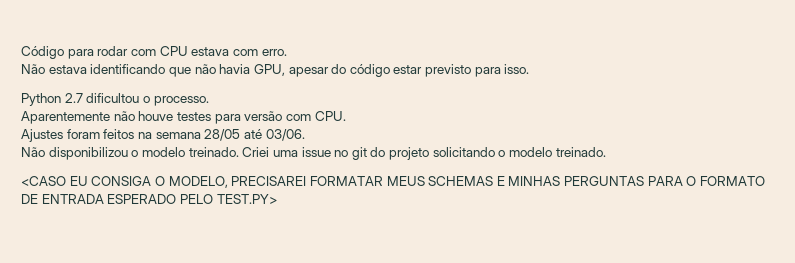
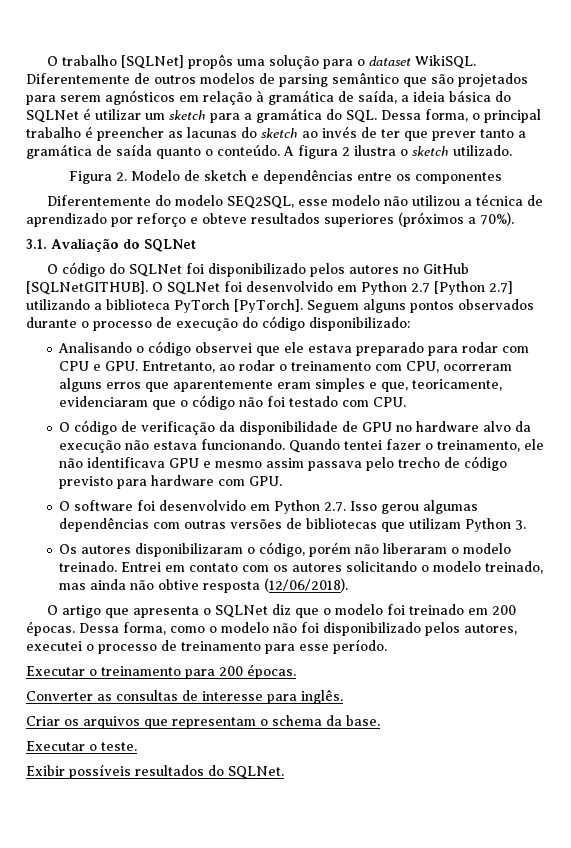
[21,46,287,59] [21,64,530,77] [21,93,209,106] [21,111,346,124] [21,129,305,142] [21,147,606,160] [21,176,766,188] [21,194,277,204] Código para rodar com CPU estava com erro. // Não estava identificando que não havia GPU, apesar do código estar previsto para isso. // Python 2.7 dificultou o processo. // Aparentemente não houve testes para versão com CPU. // Ajustes foram feitos na semana 28/05 até 03/06. // Não disponibilizou o modelo treinado. Criei uma issue no git do projeto solicitando o modelo treinado. // <CASO EU CONSIGA O MODELO, PRECISAREI FORMATAR MEUS SCHEMAS E MINHAS PERGUNTAS PARA O FORMATO DE ENTRADA ESPERADO PELO TEST.PY> -> [46,54,476,69] [26,72,528,87] [26,90,511,105] [26,108,541,123] [26,126,526,141] [26,144,512,159] [69,169,502,184] [46,194,543,209] [26,212,514,227] [26,238,196,252] [46,262,469,277] [26,281,513,295] [26,299,534,313] [26,316,410,331] [58,341,530,356] [59,360,513,373] [59,378,503,392] [59,395,407,410] [59,420,532,435] [59,439,545,453] [59,456,508,471] [59,475,283,489] [59,500,479,514] [59,517,527,532] [59,542,512,557] [59,561,544,574] [59,578,349,593] [46,604,516,618] [26,621,517,636] [26,639,387,654] [26,664,296,679] [26,689,343,704] [26,715,380,729] [26,741,137,751] [26,764,284,779] O trabalho [SQLNet] propôs uma solução para o dataset WikiSQL. Diferentemente de outros modelos de parsing semântico que são projetados para serem agnósticos em relação à gramática de saída, a ideia básica do SQLNet é utilizar um sketch para a gramática do SQL. Dessa forma, o principal trabalho é preencher as lacunas do sketch ao invés de ter que prever tanto a gramática de saída quanto o conteúdo. A figura 2 ilustra o sketch utilizado. // Figura 2. Modelo de sketch e dependências entre os componentes // Diferentemente do modelo SEQ2SQL, esse modelo não utilizou a técnica de aprendizado por reforço e obteve resultados superiores (próximos a 70%). // 3.1. Avaliação do SQLNet // O código do SQLNet foi disponibilizado pelos autores no GitHub [SQLNetGITHUB]. O SQLNet foi desenvolvido em Python 2.7 [Python 2.7] utilizando a biblioteca PyTorch [PyTorch]. Seguem alguns pontos observados durante o processo de execução do código disponibilizado: // Analisando o código observei que ele estava preparado para rodar com CPU e GPU. Entretanto, ao rodar o treinamento com CPU, ocorreram alguns erros que aparentemente eram simples e que, teoricamente, evidenciaram que o código não foi testado com CPU. // O código de verificação da disponibilidade de GPU no hardware alvo da execução não estava funcionando. Quando tentei fazer o treinamento, ele não identificava GPU e mesmo assim passava pelo trecho de código previsto para hardware com GPU. // O software foi desenvolvido em Python 2.7. Isso gerou algumas dependências com outras versões de bibliotecas que utilizam Python 3. // Os autores disponibilizaram o código, porém não liberaram o modelo treinado. Entrei em contato com os autores solicitando o modelo treinado, mas ainda não obtive resposta (12/06/2018). // O artigo que apresenta o SQLNet diz que o modelo foi treinado em 200 épocas. Dessa forma, como o modelo não foi disponibilizado pelos autores, executei o processo de treinamento para esse período. // Executar o treinamento para 200 épocas. // Converter as consultas de interesse para inglês. // Criar os arquivos que representam o schema da base. // Executar o teste. // Exibir possíveis resultados do SQLNet.

